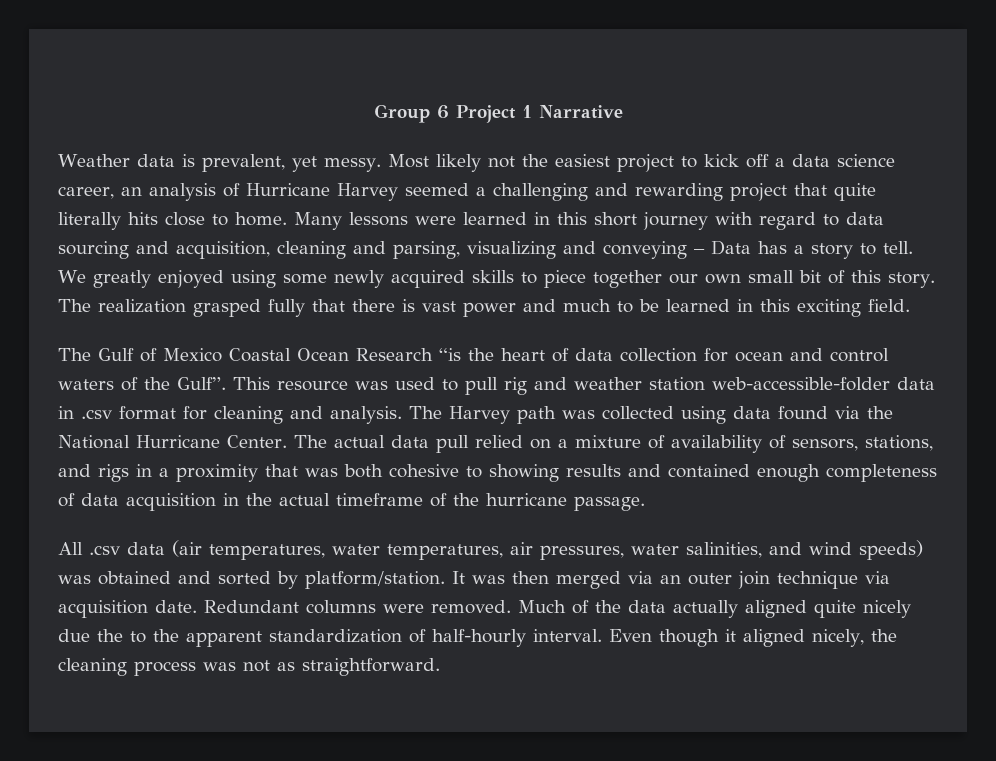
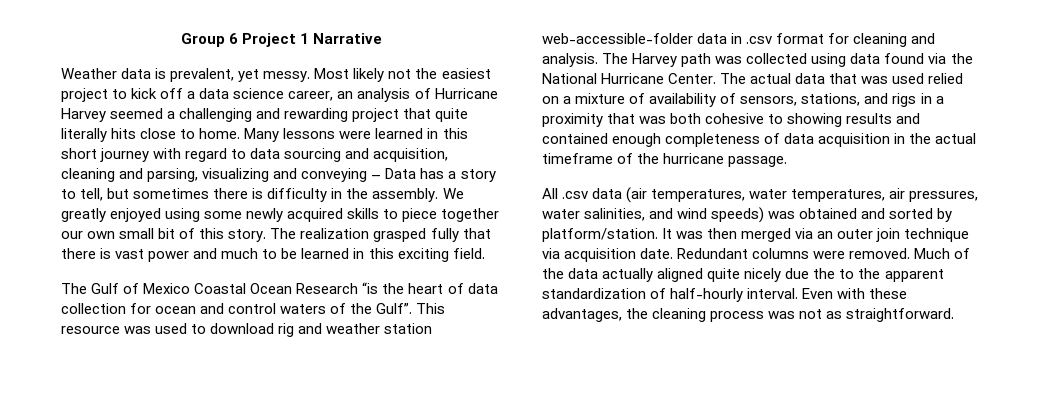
[883,241,913,254] tell. -> [80,188,439,202] tell, but sometimes there is difficulty in the assembly.
[465,377,498,395] pull -> [210,323,275,334] download
[435,435,469,453] pull -> [829,73,925,84] that was used
[659,629,864,647] though it aligned nicely, -> [837,288,908,299] [542,308,622,322] with these advantages,

